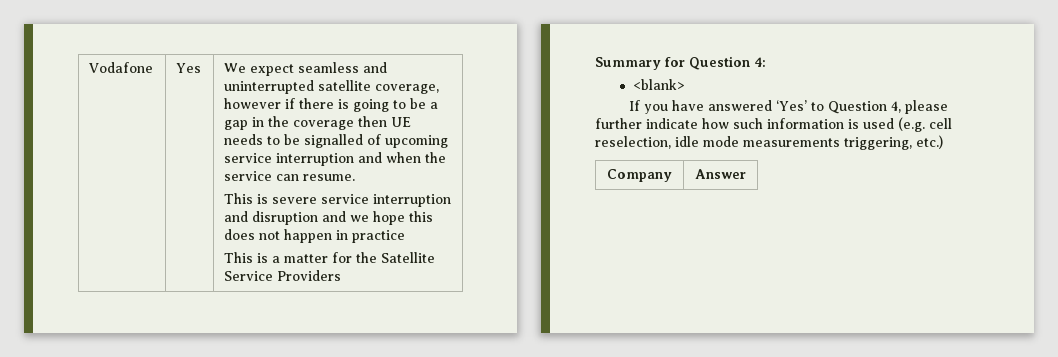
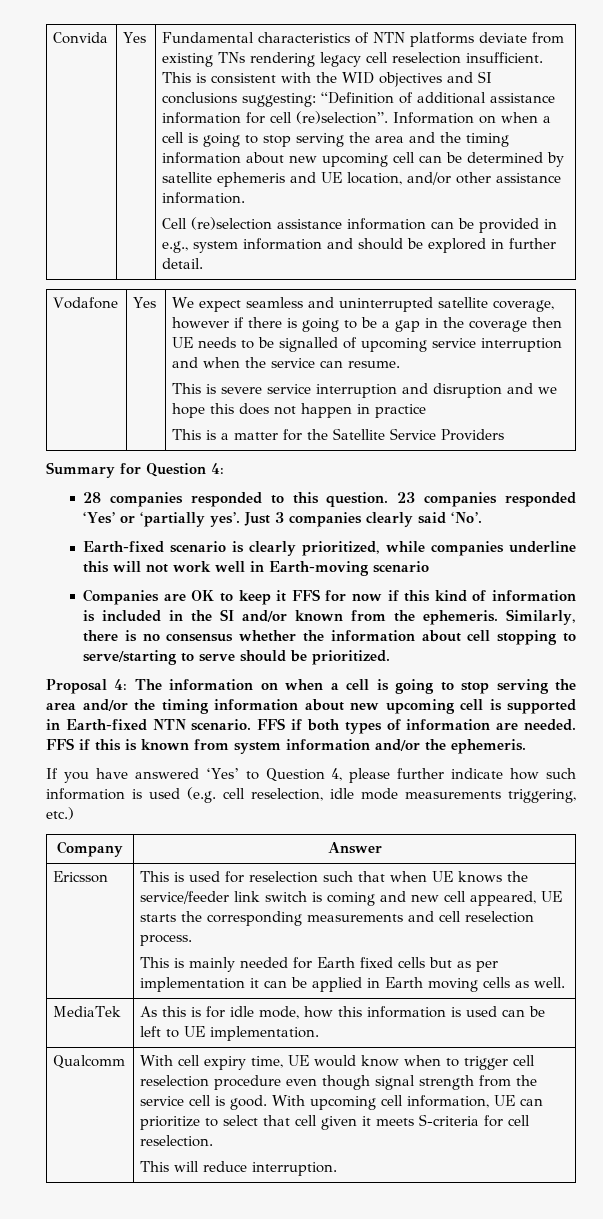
(89, 67) none -> [53,32,109,44] [123,32,147,43] [162,32,565,47] [162,52,544,67] [162,71,493,87] [162,92,556,107] [162,111,552,124] [162,132,510,147] [162,152,565,167] [162,172,562,187] [162,192,246,204] [162,217,558,233] [162,238,557,253] [162,258,204,269] Convida | Yes | Fundamental characteristics of NTN platforms deviate from existing TNs rendering legacy cell reselection insufficient. This is consistent with the WID objectives and SI conclusions suggesting: “Definition of additional assistance information for cell (re)selection”. Information on when a cell is going to stop serving the area and the timing information about new upcoming cell can be determined by satellite ephemeris and UE location, and/or other assistance information. // Cell (re)selection assistance information can be provided in e.g., system information and should be explored in further detail. //
[632,79,685,90] <blank> -> [83,492,576,507] [83,512,483,527] [83,541,576,556] [83,561,430,576] [83,589,576,605] [83,609,577,625] [83,630,576,645] [83,650,391,665] [46,679,576,694] [46,699,576,714] [46,718,576,734] [46,738,526,754] 28 companies responded to this question. 23 companies responded ‘Yes’ or ‘partially yes’. Just 3 companies clearly said ‘No’. // Earth-fixed scenario is clearly prioritized, while companies underline this will not work well in Earth-moving scenario // Companies are OK to keep it FFS for now if this kind of information is included in the SI and/or known from the ephemeris. Similarly, there is no consensus whether the information about cell stopping to serve/starting to serve should be prioritized. // Proposal 4: The information on when a cell is going to stop serving the area and/or the timing information about new upcoming cell is supported in Earth-fixed NTN scenario. FFS if both types of information are needed. FFS if this is known from system information and/or the ephemeris.
(746, 174) none -> [53,871,109,883] [140,871,529,883] [140,891,563,906] [140,911,535,926] [140,934,193,946] [140,957,499,972] [140,977,566,992] [53,1006,122,1017] [140,1006,546,1019] [140,1026,320,1041] [53,1055,126,1069] [140,1055,536,1070] [140,1075,538,1090] [140,1095,544,1110] [140,1114,531,1130] [140,1135,214,1147] [140,1161,338,1176] // Ericsson | This is used for reselection such that when UE knows the service/feeder link switch is coming and new cell appeared, UE starts the corresponding measurements and cell reselection process. // This is mainly needed for Earth fixed cells but as per implementation it can be applied in Earth moving cells as well. // MediaTek | As this is for idle mode, how this information is used can be left to UE implementation. // Qualcomm | With cell expiry time, UE would know when to trigger cell reselection procedure even though signal strength from the service cell is good. With upcoming cell information, UE can prioritize to select that cell given it meets S-criteria for cell reselection. // This will reduce interruption.

